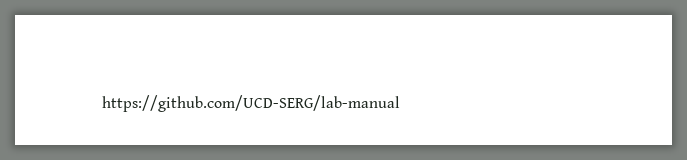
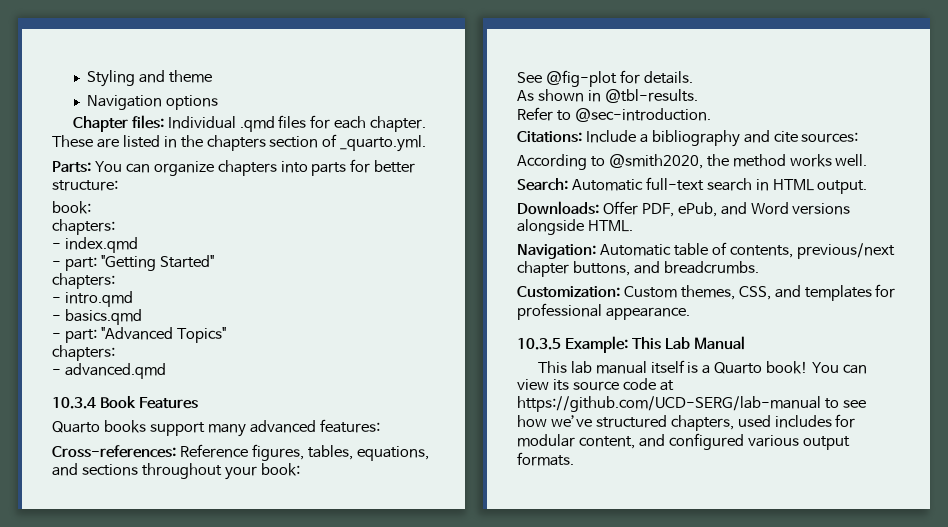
[102,95,400,112] https://github.com/UCD-SERG/lab-manual -> [86,70,212,87] [86,95,218,110] [72,115,427,132] [52,134,427,152] [52,159,416,176] [52,180,118,191] [52,201,91,214] [52,219,115,235] [52,237,138,253] [52,255,214,271] [52,273,115,289] [52,291,133,307] [52,309,142,325] [52,327,226,343] [52,345,115,361] [52,363,166,379] [52,396,199,409] [52,419,380,437] [52,444,429,461] [52,463,300,480] [517,70,693,87] [517,89,698,103] [517,107,711,122] [517,130,859,147] [517,154,868,170] [517,177,868,194] [517,201,851,217] [517,219,633,235] [517,242,895,259] [517,261,759,277] [517,284,896,301] [517,303,690,320] [517,336,746,353] [537,360,868,374] [517,378,674,391] [517,396,866,412] [517,414,856,431] [517,433,850,450] [517,452,574,466] Styling and theme // Navigation options // Chapter files: Individual .qmd files for each chapter. These are listed in the chapters section of _quarto.yml. // Parts: You can organize chapters into parts for better structure: // book: // chapters: // - index.qmd // - part: "Getting Started" // chapters: // - intro.qmd // - basics.qmd // - part: "Advanced Topics" // chapters: // - advanced.qmd // 10.3.4 Book Features // Quarto books support many advanced features: // Cross-references: Reference figures, tables, equations, and sections throughout your book: // See @fig-plot for details. // As shown in @tbl-results. // Refer to @sec-introduction. // Citations: Include a bibliography and cite sources: // According to @smith2020, the method works well. // Search: Automatic full-text search in HTML output. // Downloads: Offer PDF, ePub, and Word versions alongside HTML. // Navigation: Automatic table of contents, previous/next chapter buttons, and breadcrumbs. // Customization: Custom themes, CSS, and templates for professional appearance. // 10.3.5 Example: This Lab Manual // This lab manual itself is a Quarto book! You can view its source code at https://github.com/UCD-SERG/lab-manual to see how we’ve structured chapters, used includes for modular content, and configured various output formats.

